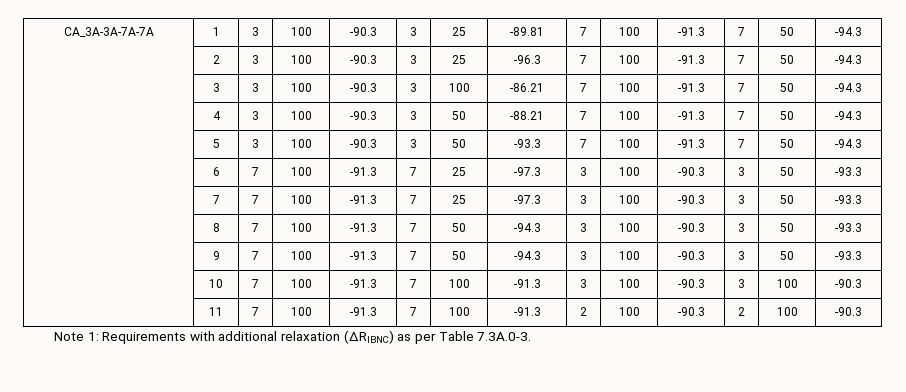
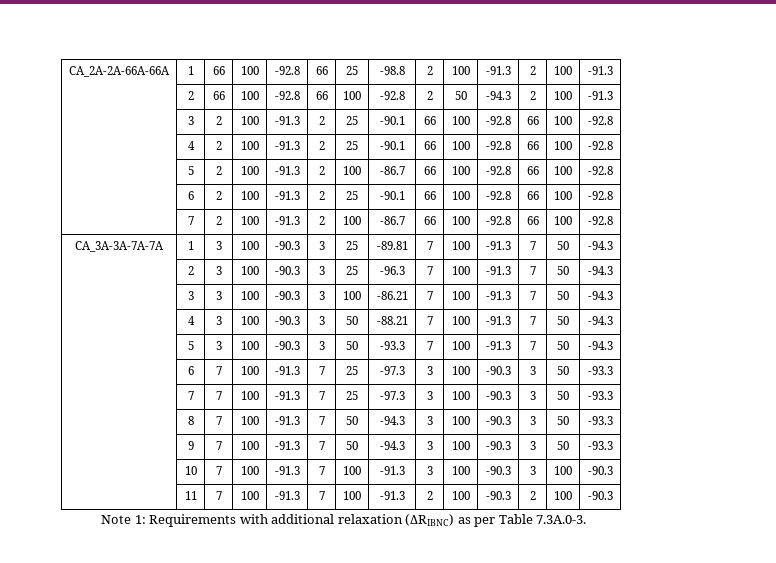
(63, 32) none -> [69,66,170,77] [187,66,194,75] [212,66,225,75] [240,66,259,75] [274,66,300,75] [315,66,328,75] [346,66,358,75] [379,66,405,75] [426,66,433,75] [451,66,470,75] [485,66,511,75] [529,66,536,75] [554,66,572,75] [587,66,613,75] [187,91,194,100] [212,91,225,100] [240,91,259,100] [274,91,300,100] [315,91,328,100] [343,91,361,100] [379,91,405,100] [426,91,433,100] [454,91,467,100] [485,91,511,100] [529,91,536,100] [554,91,572,100] [587,91,613,100] [187,116,194,125] [215,116,222,125] [240,116,259,125] [274,116,300,125] [318,116,325,125] [346,116,358,125] [379,116,405,125] [423,116,436,125] [451,116,470,125] [485,116,511,125] [526,116,539,125] [554,116,572,125] [587,116,613,125] [187,141,195,150] [215,141,222,150] [240,141,259,150] [274,141,300,150] [318,141,325,150] [346,141,358,150] [379,141,405,150] [423,141,436,150] [451,141,470,150] [485,141,511,150] [526,141,539,150] [554,141,572,150] [587,141,613,150] [187,166,194,175] [215,166,222,175] [240,166,259,175] [274,166,300,175] [318,166,325,175] [343,166,361,175] [379,166,405,175] [423,166,436,175] [451,166,470,175] [485,166,511,175] [526,166,539,175] [554,166,572,175] [587,166,613,175] [187,191,194,200] [215,191,222,200] [240,191,259,200] [274,191,300,200] [318,191,325,200] [346,191,358,200] [379,191,405,200] [423,191,436,200] [451,191,470,200] [485,191,511,200] [526,191,539,200] [554,191,572,200] [587,191,613,200] [187,216,194,225] [215,216,222,225] [240,216,259,225] [274,216,300,225] [318,216,325,225] [343,216,361,225] [379,216,405,225] [423,216,436,225] [451,216,470,225] [485,216,511,225] [526,216,539,225] [554,216,572,225] [587,216,613,225] CA_2A-2A-66A-66A | 1 | 66 | 100 | -92.8 | 66 | 25 | -98.8 | 2 | 100 | -91.3 | 2 | 100 | -91.3 // | 2 | 66 | 100 | -92.8 | 66 | 100 | -92.8 | 2 | 50 | -94.3 | 2 | 100 | -91.3 // | 3 | 2 | 100 | -91.3 | 2 | 25 | -90.1 | 66 | 100 | -92.8 | 66 | 100 | -92.8 // | 4 | 2 | 100 | -91.3 | 2 | 25 | -90.1 | 66 | 100 | -92.8 | 66 | 100 | -92.8 // | 5 | 2 | 100 | -91.3 | 2 | 100 | -86.7 | 66 | 100 | -92.8 | 66 | 100 | -92.8 // | 6 | 2 | 100 | -91.3 | 2 | 25 | -90.1 | 66 | 100 | -92.8 | 66 | 100 | -92.8 // | 7 | 2 | 100 | -91.3 | 2 | 100 | -86.7 | 66 | 100 | -92.8 | 66 | 100 | -92.8 //

